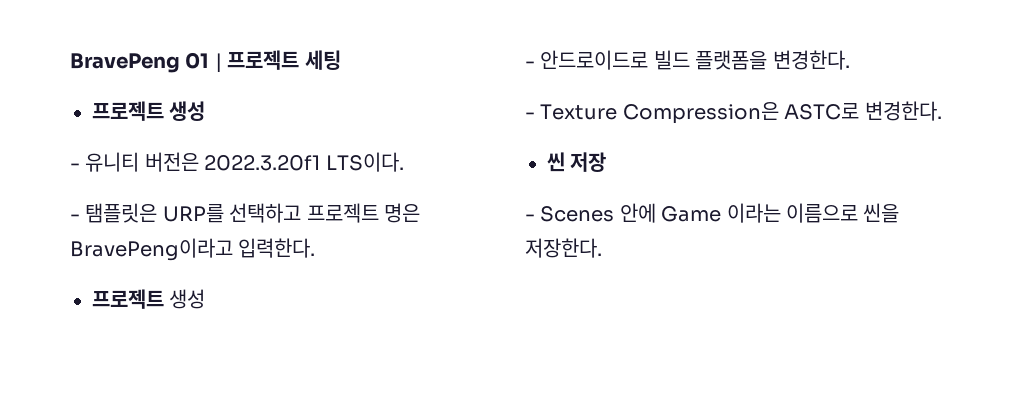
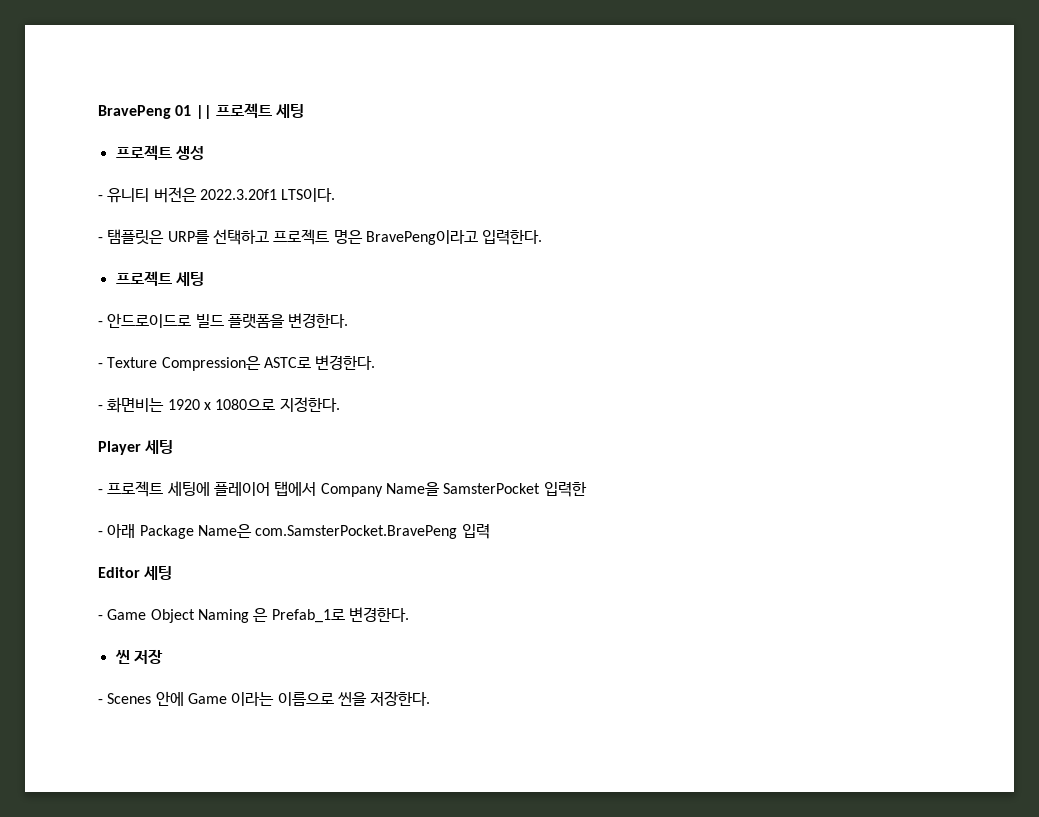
[214,53,222,73] | -> [195,105,212,119] ||
[169,289,206,309] 생성 -> [175,272,204,286] 세팅
(942, 111) none -> [98,397,340,413] [98,440,174,455] [98,481,587,497] [98,524,490,539] [98,566,173,580] [98,607,409,623] // - 화면비는 1920 x 1080으로 지정한다. // Player 세팅 // - 프로젝트 세팅에 플레이어 탭에서 Company Name을 SamsterPocket 입력한 // - 아래 Package Name은 com.SamsterPocket.BravePeng 입력 // Editor 세팅 // - Game Object Naming 은 Prefab_1로 변경한다.

